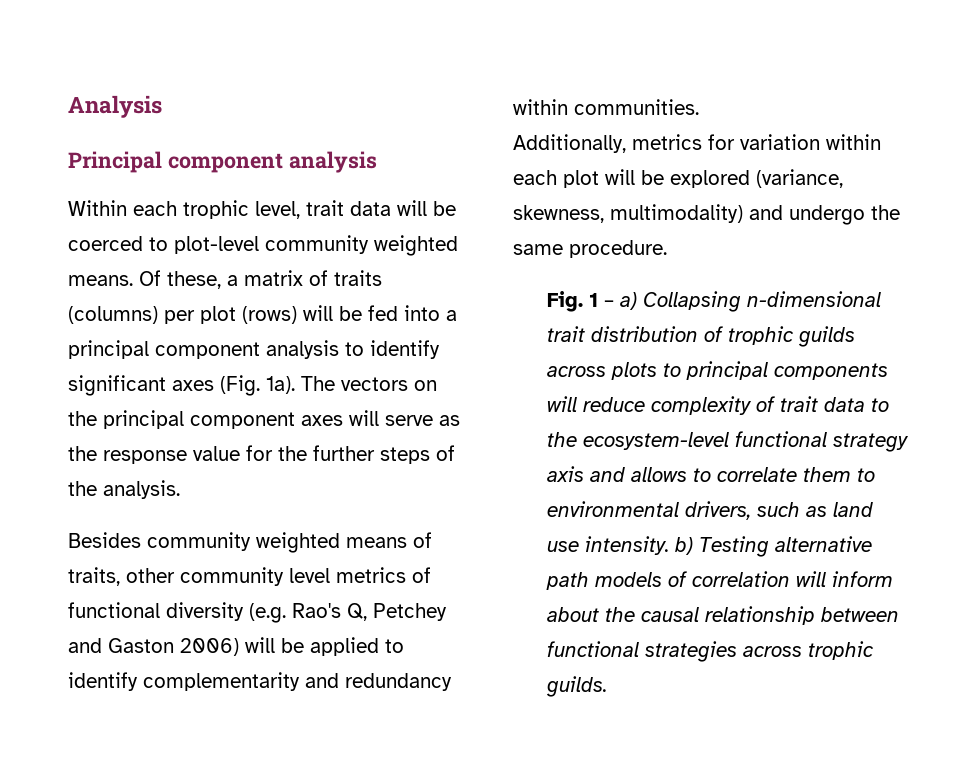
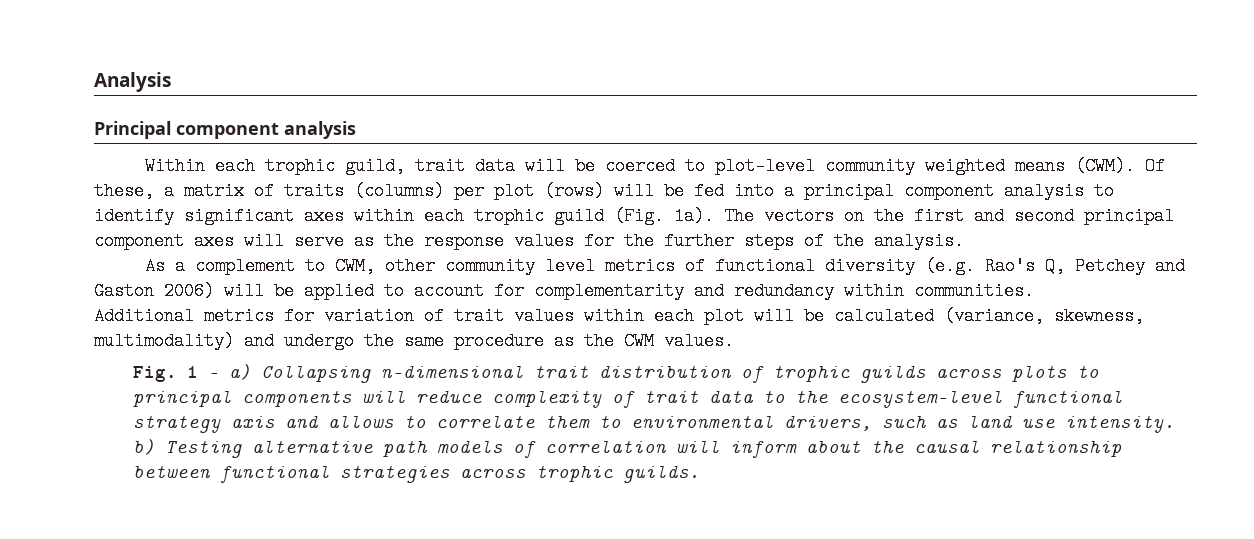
[255,201,300,219] level, -> [344,157,405,175] guild,
[68,275,133,286] means. -> [1014,157,1135,175] means (CWM).
(214, 385) none -> [354,207,604,225] within each trophic guild
(97, 418) none -> [914,207,1074,225] first and second
[193,446,240,461] value -> [514,232,574,250] values
[68,532,432,553] [68,567,120,586] Besides community weighted means of traits, -> [144,257,375,275] As a complement to CWM,
[68,672,138,691] identify -> [414,282,524,300] account for
[513,134,626,153] Additionally, -> [94,307,194,325] Additional
(820, 142) none -> [424,307,574,325] of trait values
[670,170,750,188] explored -> [834,307,934,325] calculated
[569,240,667,258] procedure. -> [454,332,734,350] procedure as the CWM values.

